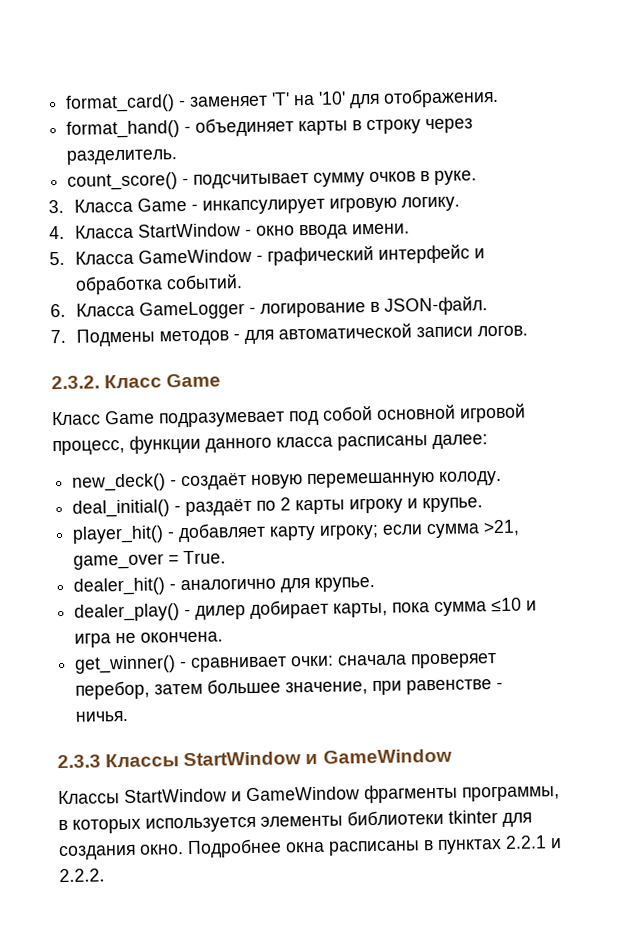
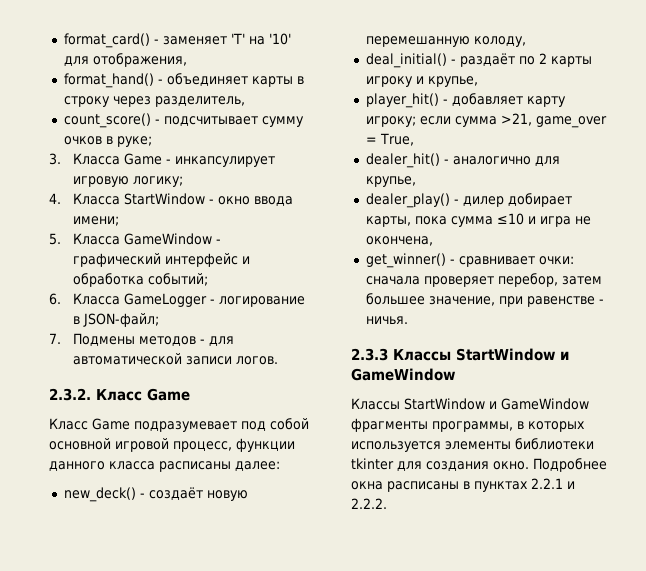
[383,87,500,108] отображения. -> [92,53,187,67] отображения,
[66,149,179,165] разделитель. -> [154,96,245,107] разделитель,
[434,170,478,185] руке. -> [116,136,152,147] руке;
[401,196,461,212] логику. -> [132,176,183,187] логику;
[352,223,411,235] имени. -> [72,216,119,226] имени;
[166,274,244,290] событий. -> [147,273,208,286] событий;
[384,296,489,316] JSON-файл. -> [82,313,159,327] JSON-файл;
[439,470,503,486] колоду. -> [473,36,526,47] колоду,
[422,497,484,513] крупье. -> [427,76,478,87] крупье,
[183,550,227,565] True. -> [379,133,414,146] True,
[314,576,376,592] крупье. -> [365,176,416,187] крупье,
[140,631,224,643] окончена. -> [365,236,433,246] окончена,

